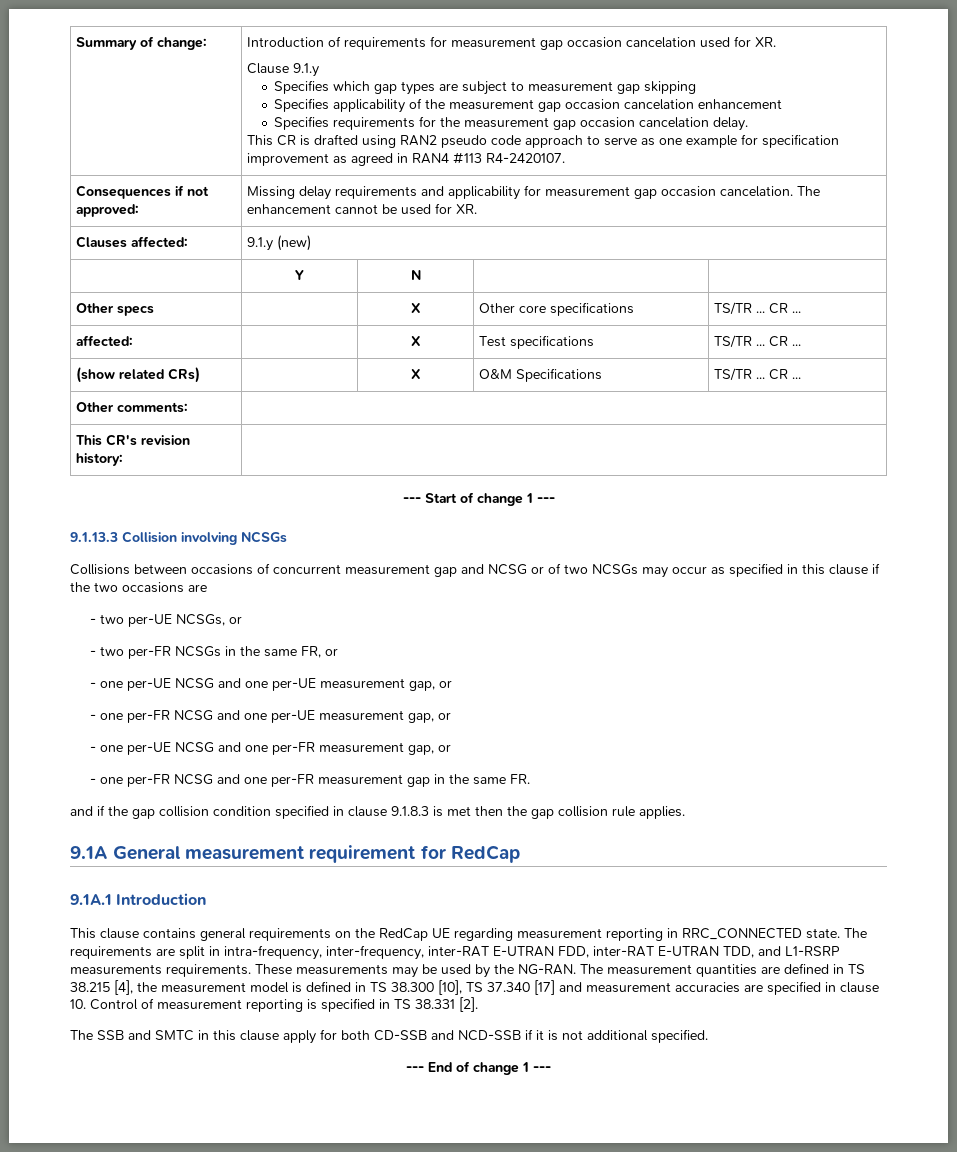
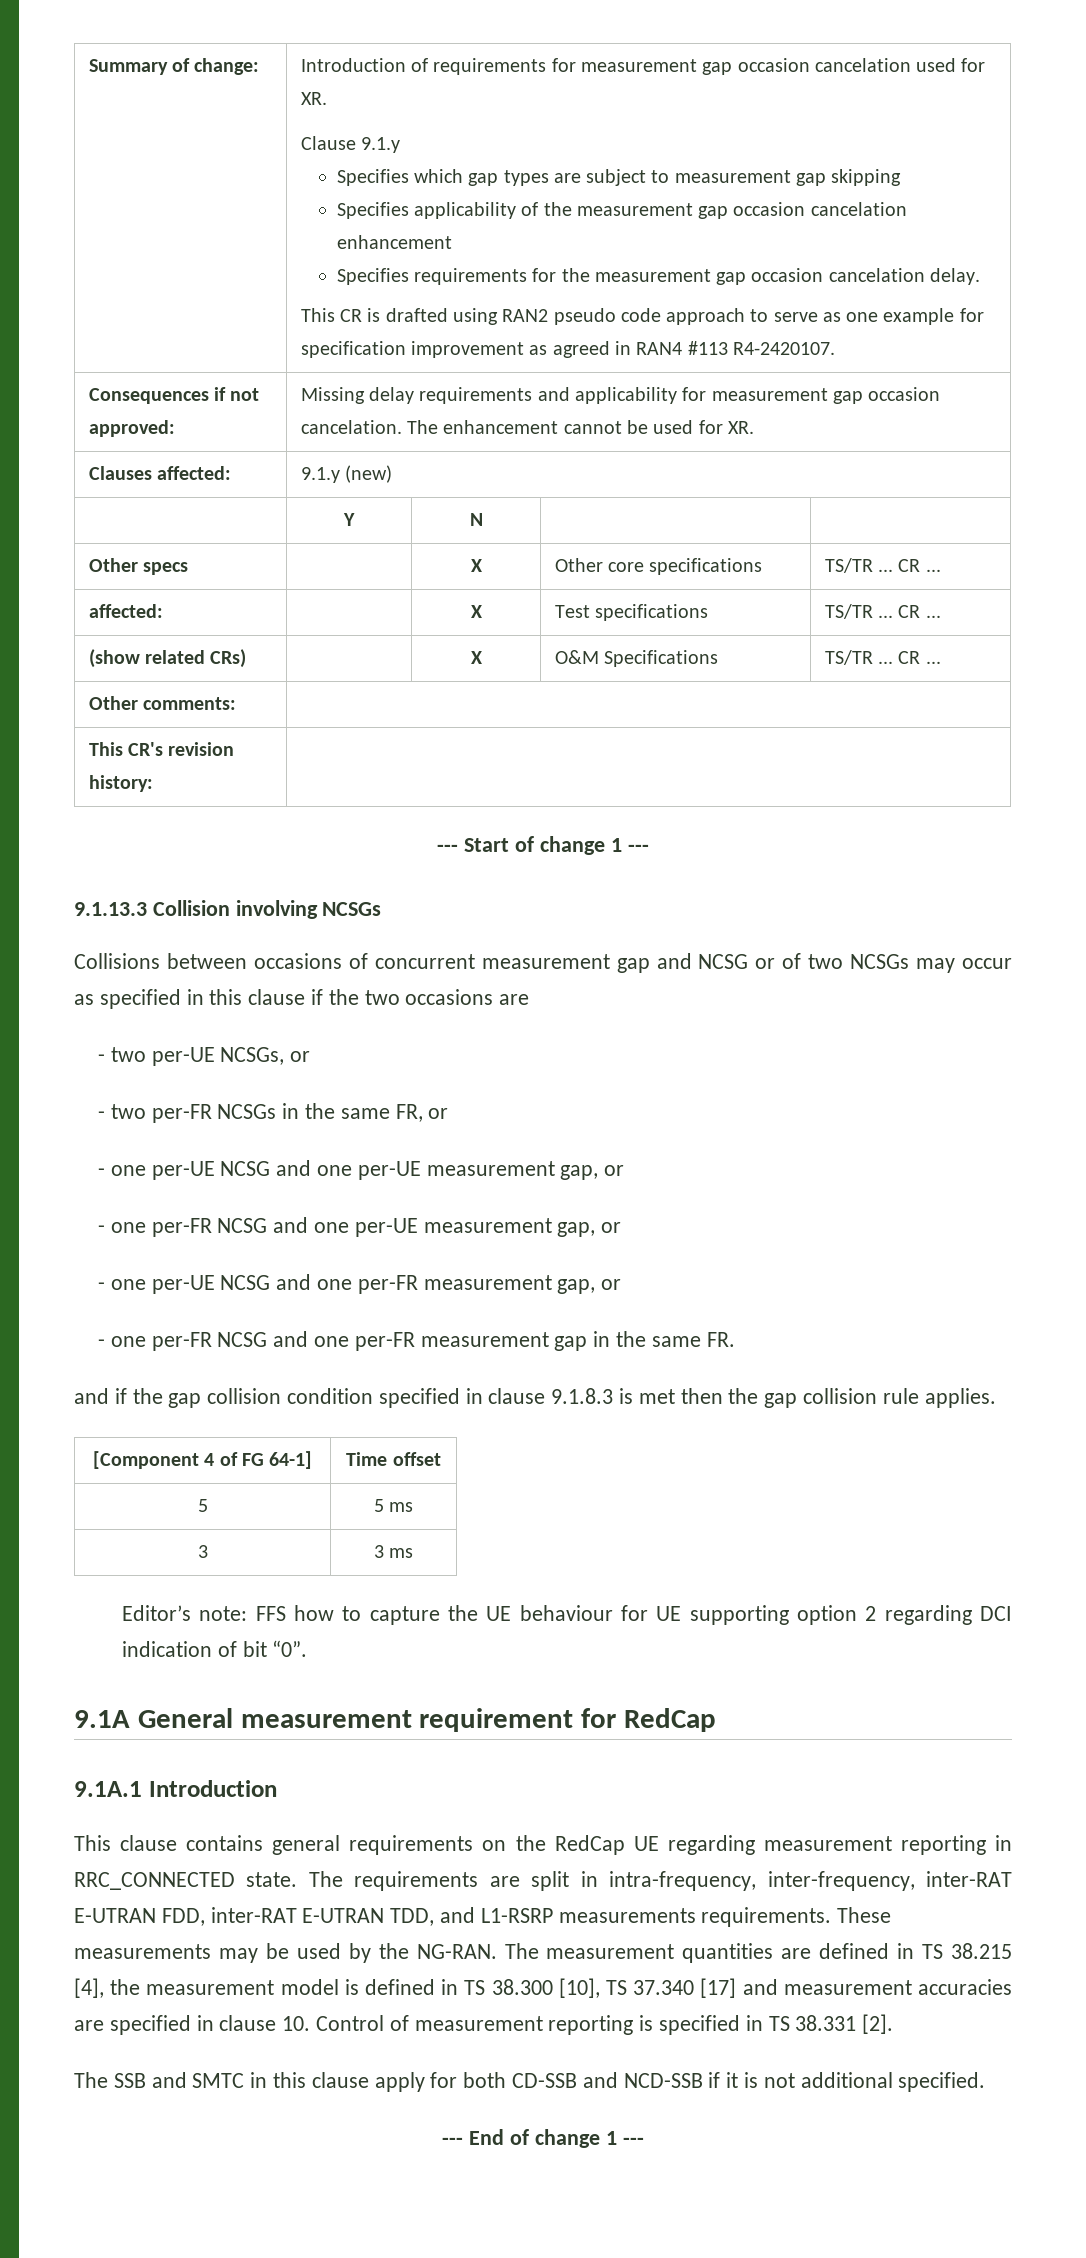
(685, 812) none -> [92,1451,313,1469] [346,1452,441,1466] [197,1499,208,1512] [373,1499,414,1512] [197,1545,208,1558] [373,1545,414,1558] [122,1605,1013,1625] [122,1640,308,1657] // [Component 4 of FG 64-1] | Time offset // 5 | 5 ms // 3 | 3 ms // Editor’s note: FFS how to capture the UE behaviour for UE supporting option 2 regarding DCI indication of bit “0”.

